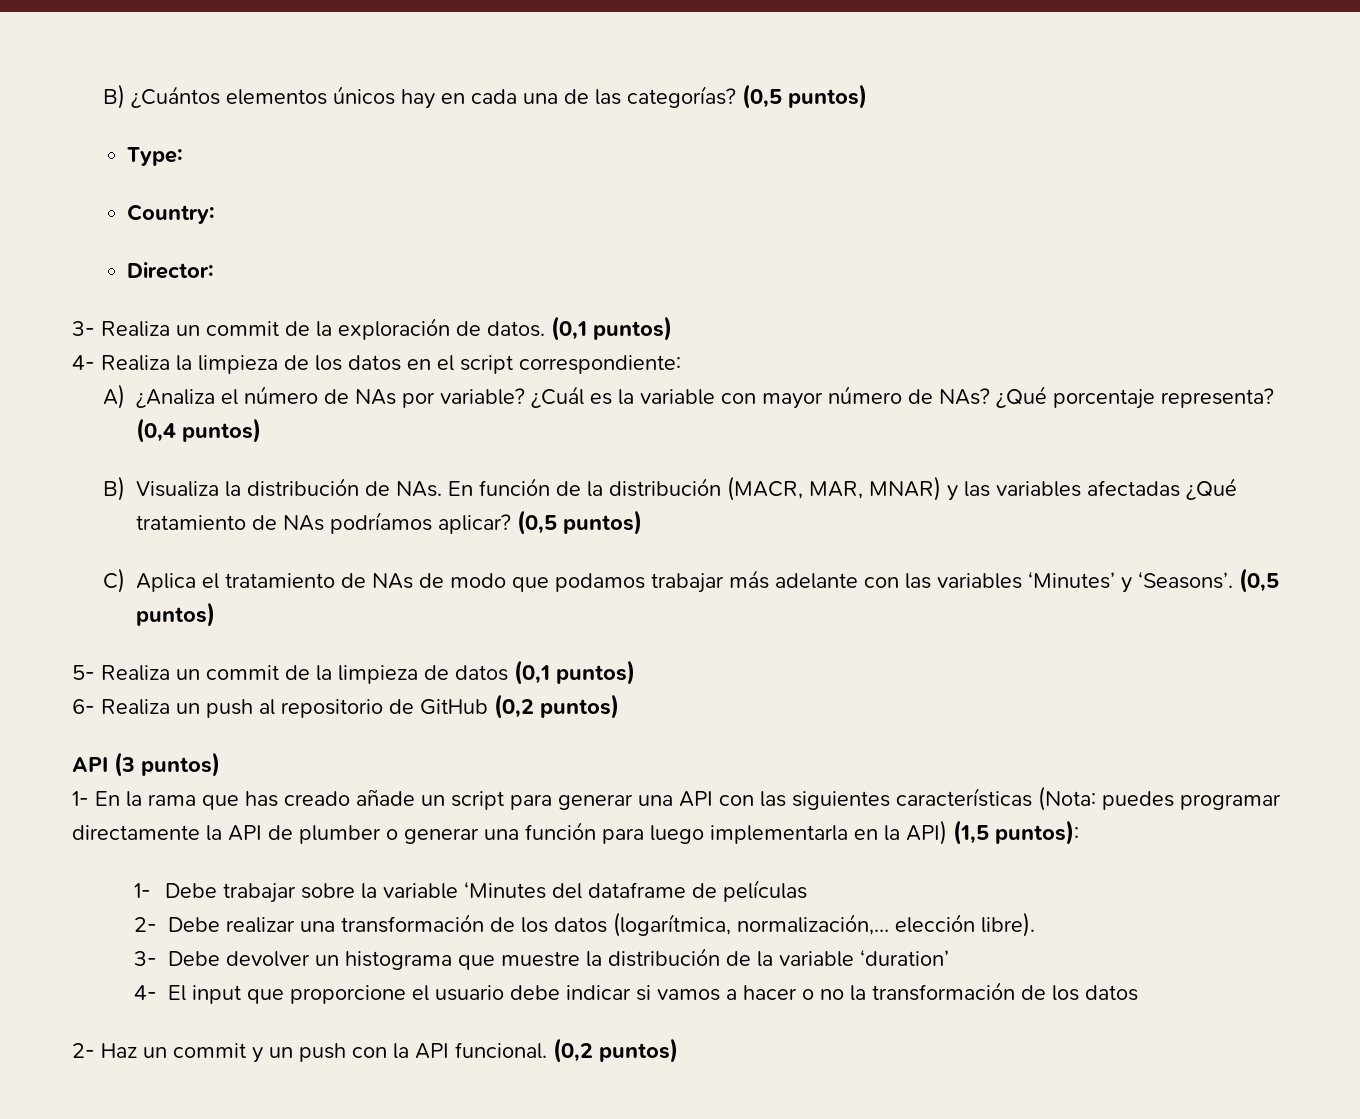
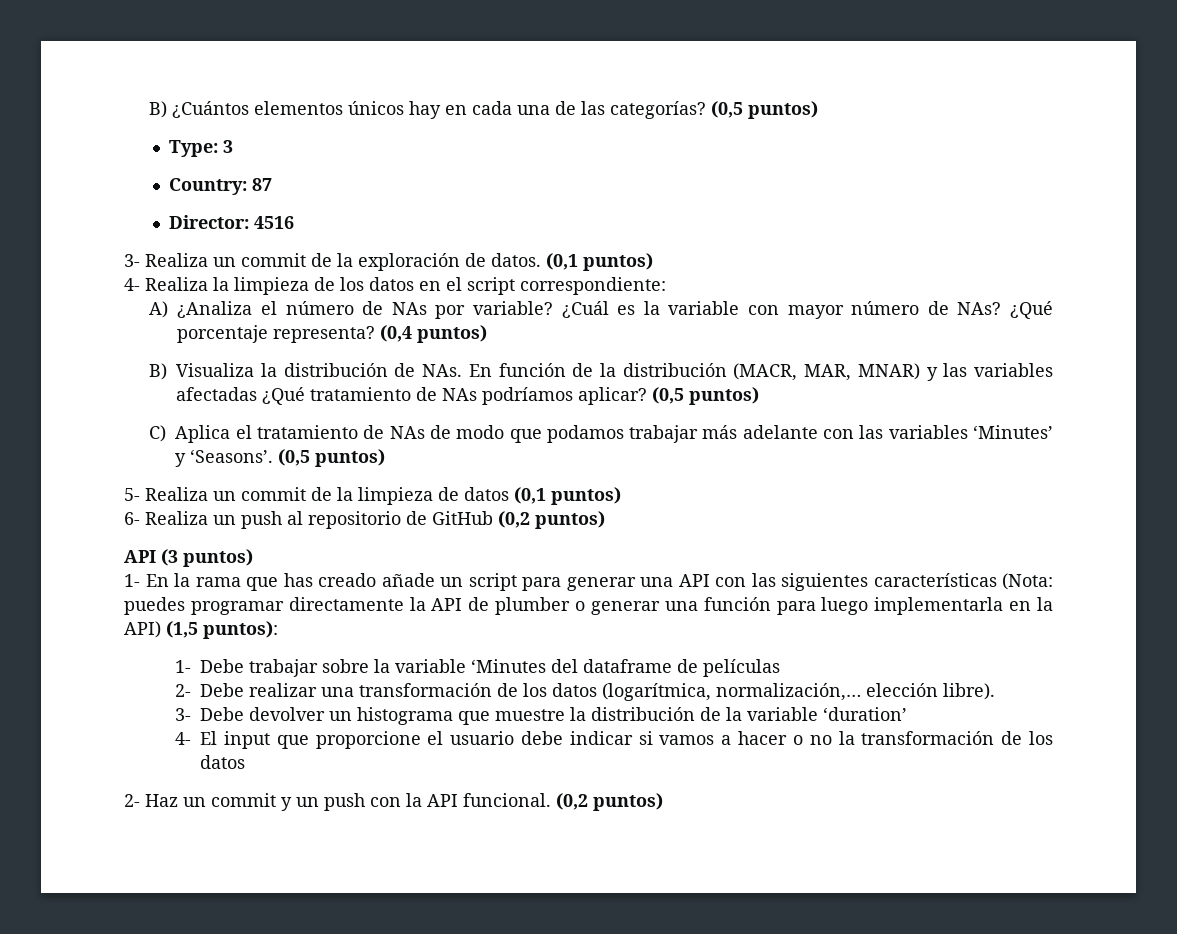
(184, 156) none -> [223,140,234,153] 3
(216, 214) none -> [252,178,273,191] 87
(215, 270) none -> [254,216,295,229] 4516

